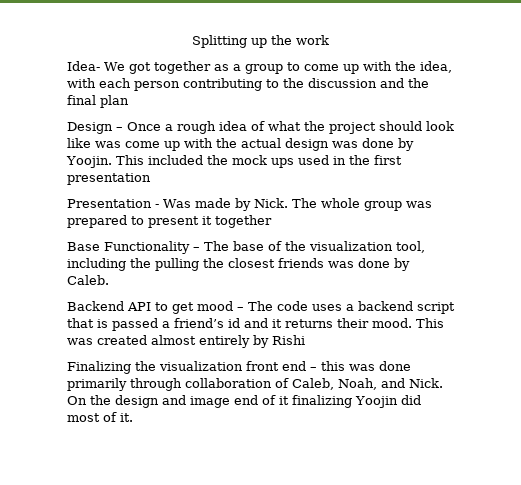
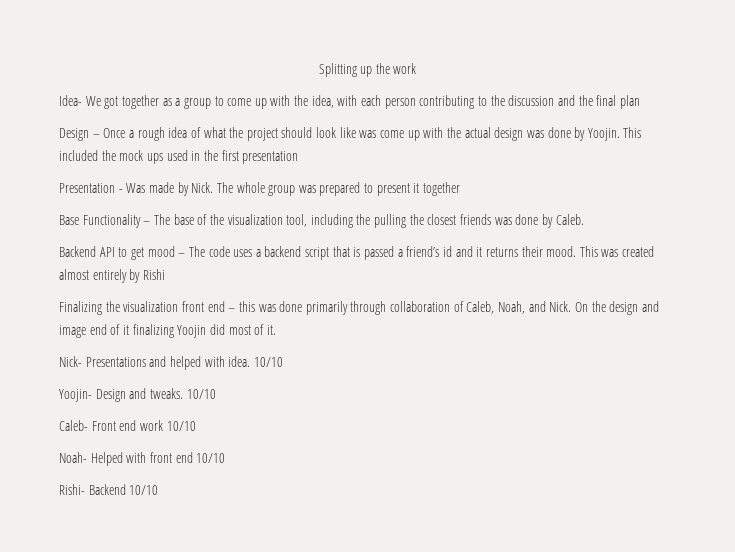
(133, 417) none -> [59,356,283,370] [59,388,216,402] [59,420,196,431] [59,452,226,466] [59,484,159,495] // Nick- Presentations and helped with idea. 10/10 // Yoojin- Design and tweaks. 10/10 // Caleb- Front end work 10/10 // Noah- Helped with front end 10/10 // Rishi- Backend 10/10

